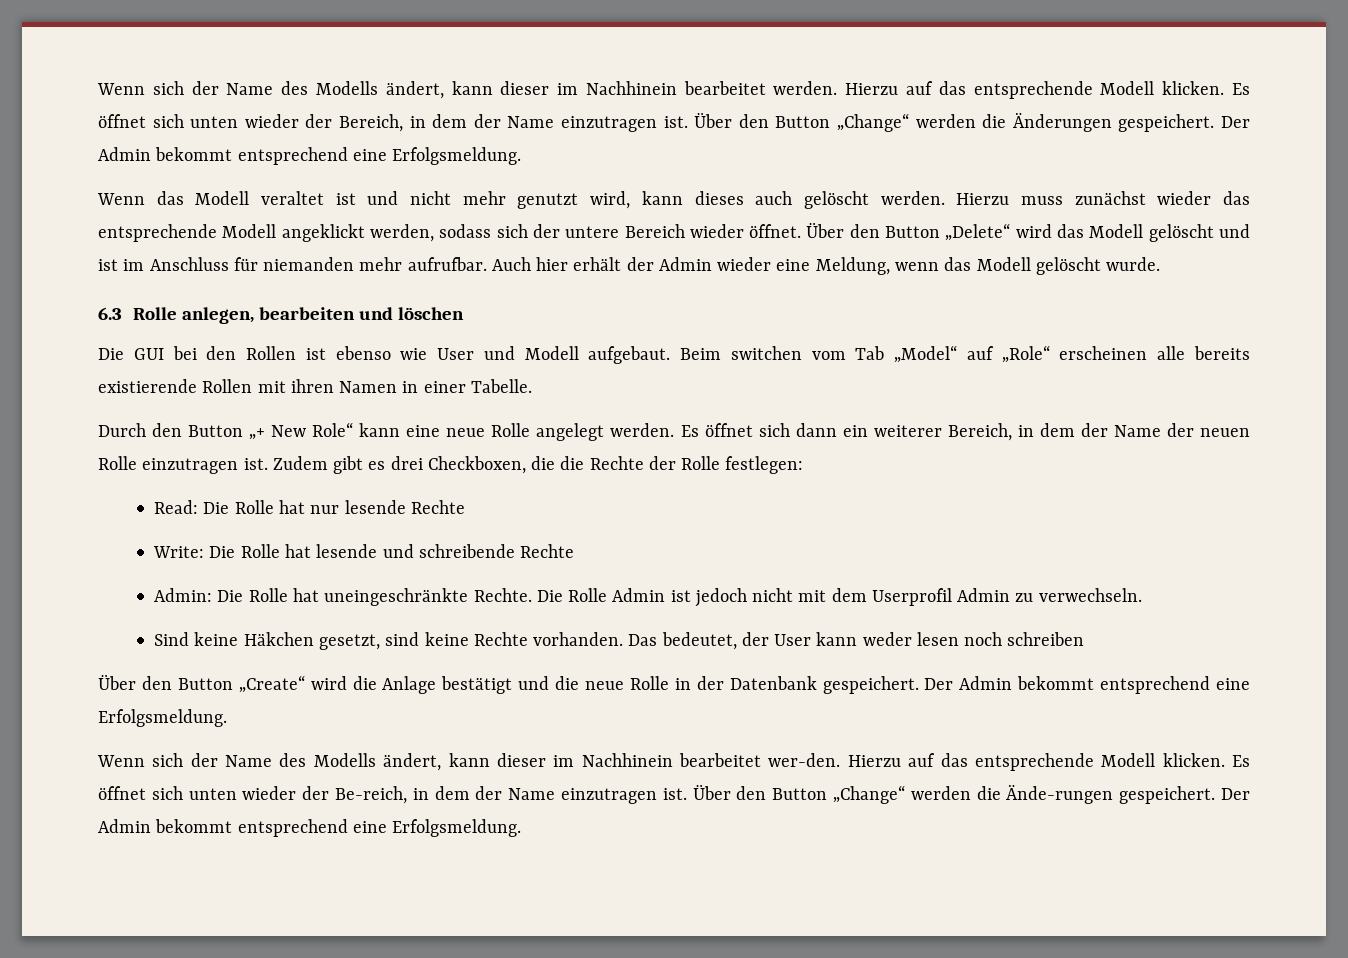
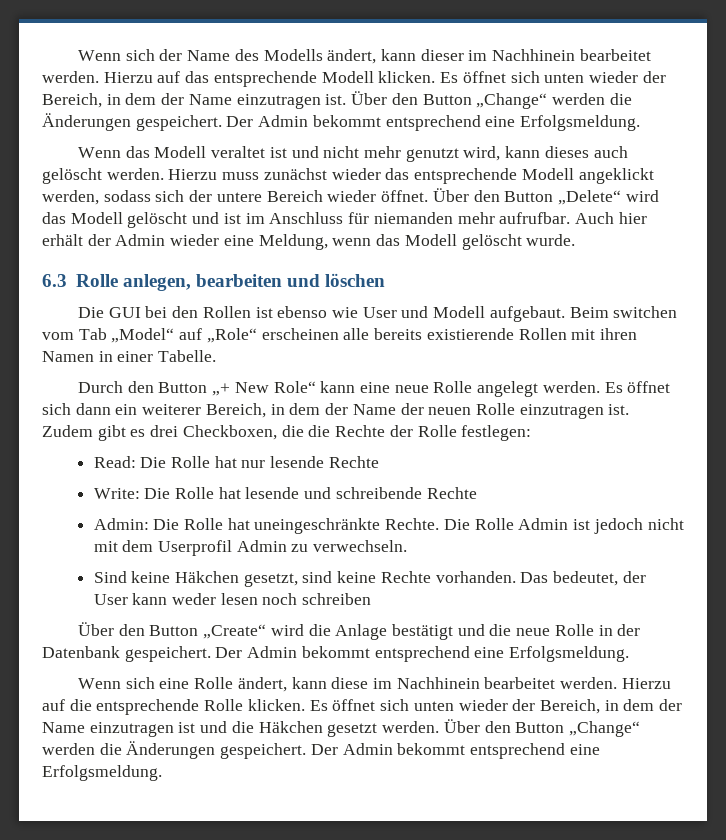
[190,753,1250,771] [98,784,1114,804] der Name des Modells ändert, kann dieser im Nachhinein bearbeitet wer-den. Hierzu auf das entsprechende Modell klicken. Es öffnet sich unten wieder der Be-reich, in dem der Name einzutragen ist. Über den Button „Change“ werden die Ände-rungen -> [159,677,671,692] [42,699,683,715] [42,719,640,737] [42,741,216,759] eine Rolle ändert, kann diese im Nachhinein bearbeitet werden. Hierzu auf die entsprechende Rolle klicken. Es öffnet sich unten wieder der Bereich, in dem der Name einzutragen ist und die Häkchen gesetzt werden. Über den Button „Change“ werden die Änderungen

